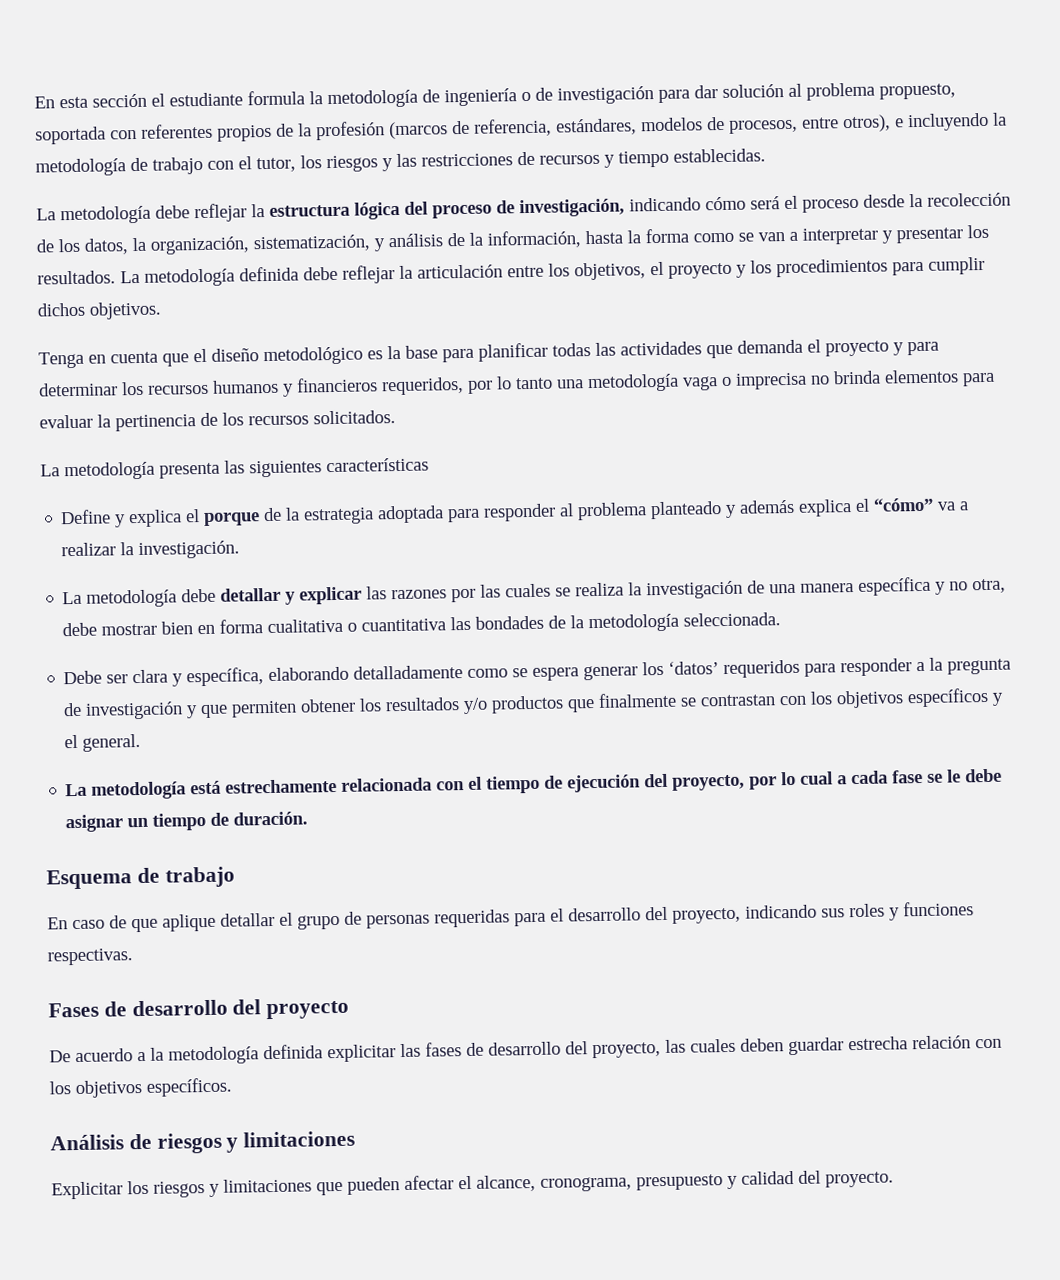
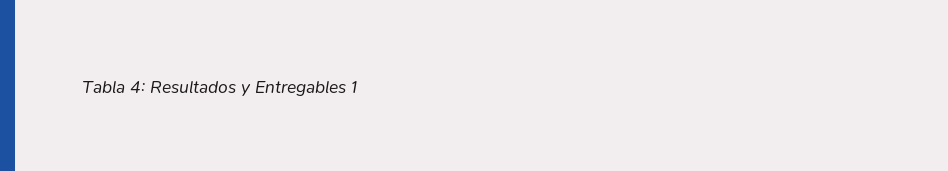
[34,82,956,109] [35,112,1007,145] [35,148,766,177] [36,192,1011,225] [36,224,989,255] [37,256,985,287] [37,301,162,320] [38,339,939,369] [39,369,995,397] [39,410,396,432] [40,457,429,481] [60,497,970,528] [61,540,241,559] [62,576,1007,608] [62,612,782,637] [63,657,1012,687] [63,687,1005,720] [64,733,142,752] [65,768,1003,800] [65,811,309,833] [46,866,235,890] [47,901,974,933] [47,948,133,966] [48,999,350,1020] [49,1035,1002,1065] [49,1077,232,1099] [50,1130,356,1154] [51,1170,894,1200] En esta sección el estudiante formula la metodología de ingeniería o de investigación para dar solución al problema propuesto, soportada con referentes propios de la profesión (marcos de referencia, estándares, modelos de procesos, entre otros), e incluyendo la metodología de trabajo con el tutor, los riesgos y las restricciones de recursos y tiempo establecidas. // La metodología debe reflejar la estructura lógica del proceso de investigación, indicando cómo será el proceso desde la recolección de los datos, la organización, sistematización, y análisis de la información, hasta la forma como se van a interpretar y presentar los resultados. La metodología definida debe reflejar la articulación entre los objetivos, el proyecto y los procedimientos para cumplir dichos objetivos. // Tenga en cuenta que el diseño metodológico es la base para planificar todas las actividades que demanda el proyecto y para determinar los recursos humanos y financieros requeridos, por lo tanto una metodología vaga o imprecisa no brinda elementos para evaluar la pertinencia de los recursos solicitados. // La metodología presenta las siguientes características // Define y explica el porque de la estrategia adoptada para responder al problema planteado y además explica el “cómo” va a realizar la investigación. // La metodología debe detallar y explicar las razones por las cuales se realiza la investigación de una manera específica y no otra, debe mostrar bien en forma cualitativa o cuantitativa las bondades de la metodología seleccionada. // Debe ser clara y específica, elaborando detalladamente como se espera generar los ‘datos’ requeridos para responder a la pregunta de investigación y que permiten obtener los resultados y/o productos que finalmente se contrastan con los objetivos específicos y el general. // La metodología está estrechamente relacionada con el tiempo de ejecución del proyecto, por lo cual a cada fase se le debe asignar un tiempo de duración. // Esquema de trabajo // En caso de que aplique detallar el grupo de personas requeridas para el desarrollo del proyecto, indicando sus roles y funciones respectivas. // Fases de desarrollo del proyecto // De acuerdo a la metodología definida explicitar las fases de desarrollo del proyecto, las cuales deben guardar estrecha relación con los objetivos específicos. // Análisis de riesgos y limitaciones // Explicitar los riesgos y limitaciones que pueden afectar el alcance, cronograma, presupuesto y calidad del proyecto. -> [83,80,357,97] Tabla 4: Resultados y Entregables 1

